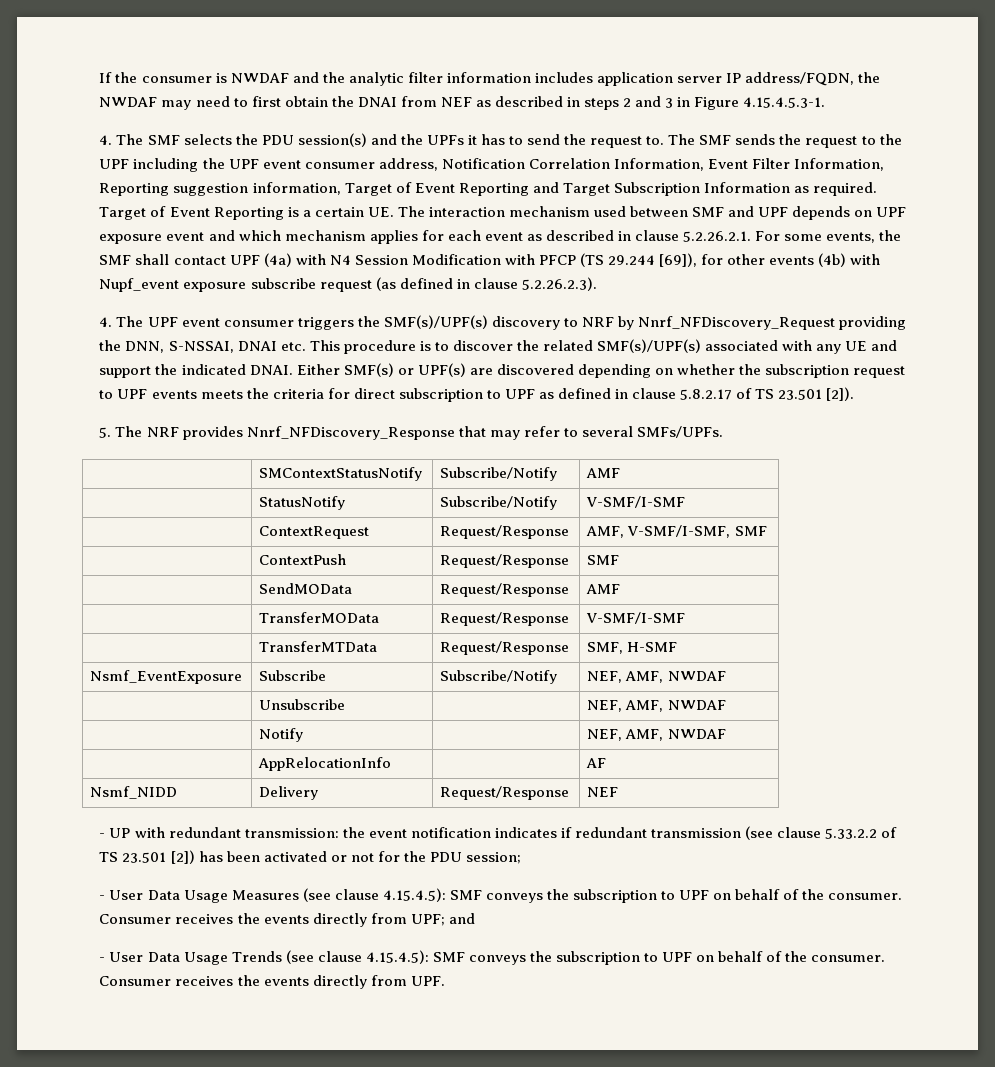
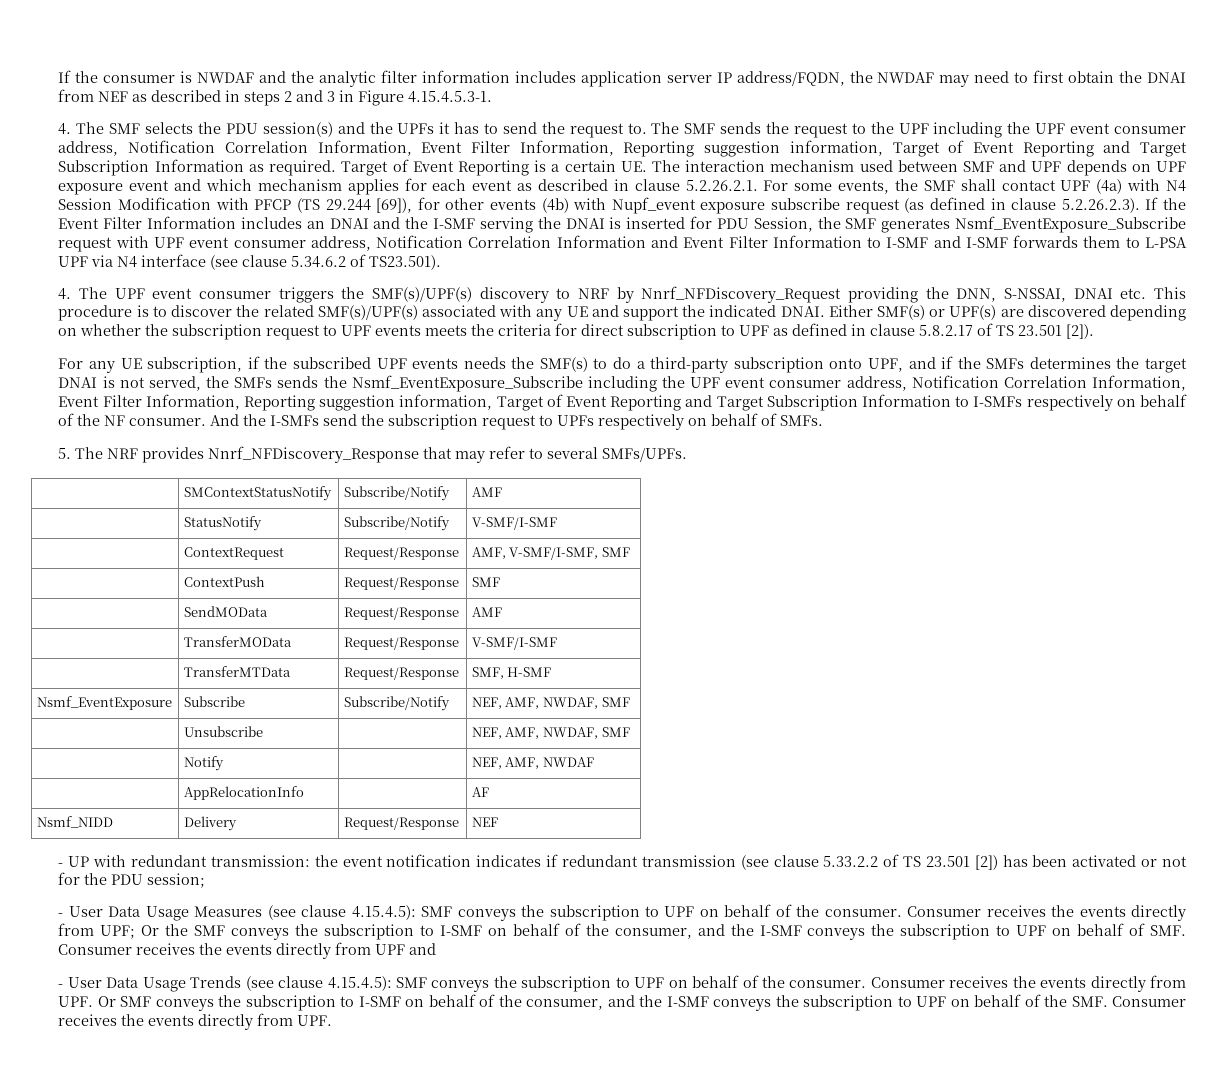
(597, 284) none -> [1145,197,1187,210] [58,216,1187,233] [58,235,1187,252] [58,254,442,270] If the Event Filter Information includes an DNAI and the I-SMF serving the DNAI is inserted for PDU Session, the SMF generates Nsmf_EventExposure_Subscribe request with UPF event consumer address, Notification Correlation Information and Event Filter Information to I-SMF and I-SMF forwards them to L-PSA UPF via N4 interface (see clause 5.34.6.2 of TS23.501).
(855, 394) none -> [58,356,1187,373] [58,375,1186,392] [58,394,1188,411] [58,413,824,430] // For any UE subscription, if the subscribed UPF events needs the SMF(s) to do a third-party subscription onto UPF, and if the SMFs determines the target DNAI is not served, the SMFs sends the Nsmf_EventExposure_Subscribe including the UPF event consumer address, Notification Correlation Information, Event Filter Information, Reporting suggestion information, Target of Event Reporting and Target Subscription Information to I-SMFs respectively on behalf of the NF consumer. And the I-SMFs send the subscription request to UPFs respectively on behalf of SMFs.
[667,671,726,681] NWDAF -> [542,697,630,709] NWDAF, SMF
[667,700,726,710] NWDAF -> [542,727,630,739] NWDAF, SMF
(445, 920) none -> [141,923,1186,940] [58,942,406,959] Or the SMF conveys the subscription to I-SMF on behalf of the consumer, and the I-SMF conveys the subscription to UPF on behalf of SMF. Consumer receives the events directly from UPF
(445, 981) none -> [97,994,1186,1011] [58,1013,333,1030] Or SMF conveys the subscription to I-SMF on behalf of the consumer, and the I-SMF conveys the subscription to UPF on behalf of the SMF. Consumer receives the events directly from UPF.

